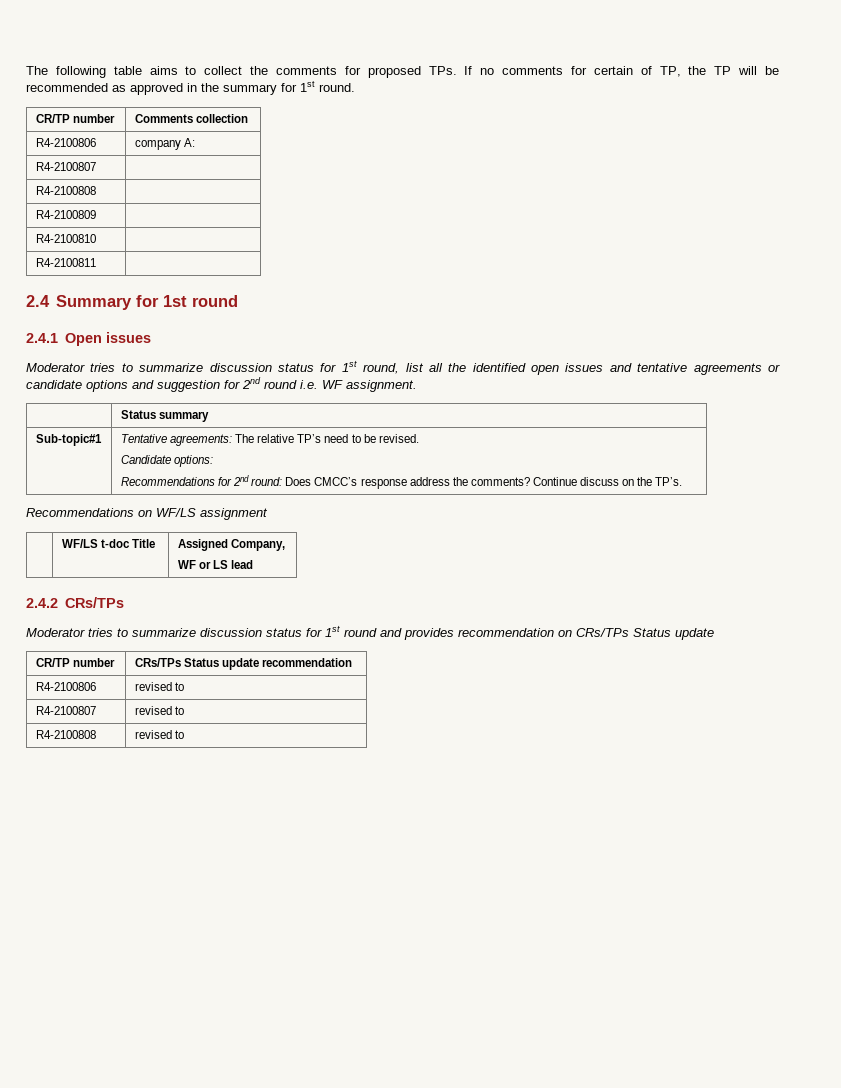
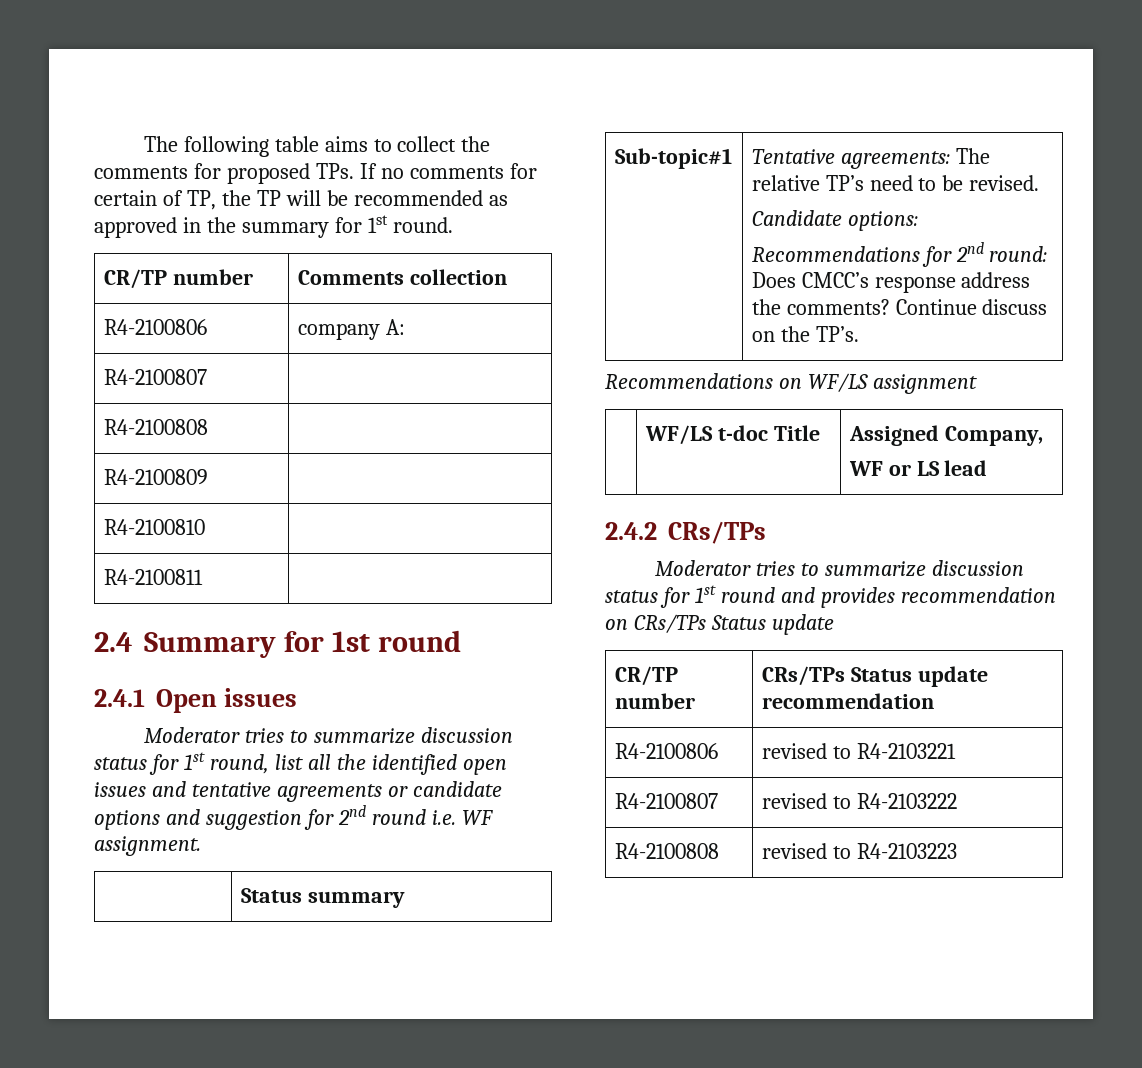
(185, 686) none -> [856,743,956,759] R4-2103221
(185, 710) none -> [856,793,957,809] R4-2103222
(185, 734) none -> [856,843,957,859] R4-2103223

